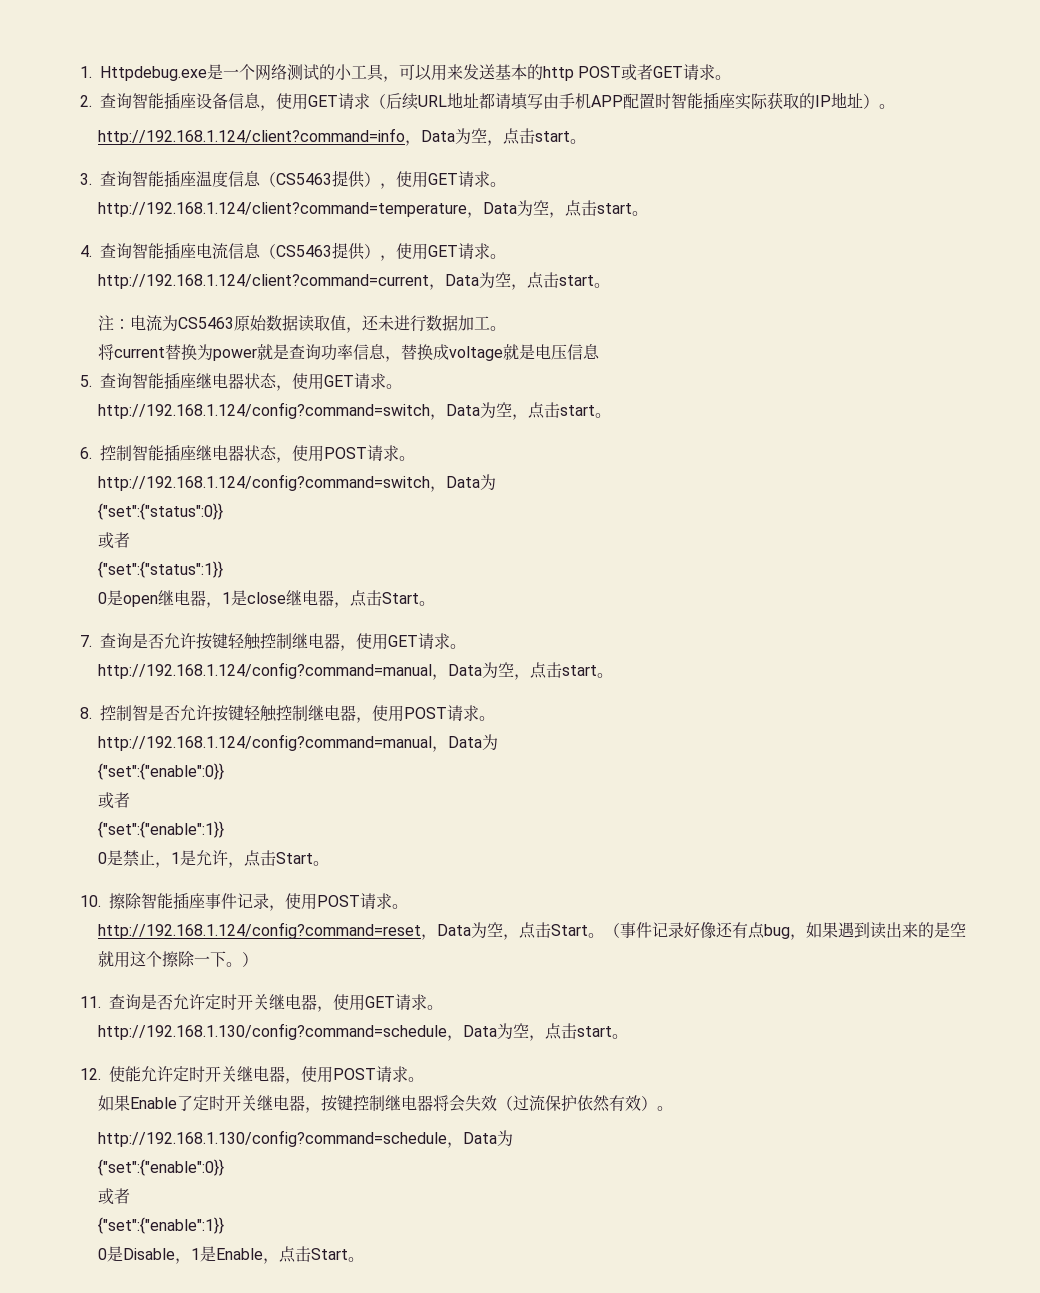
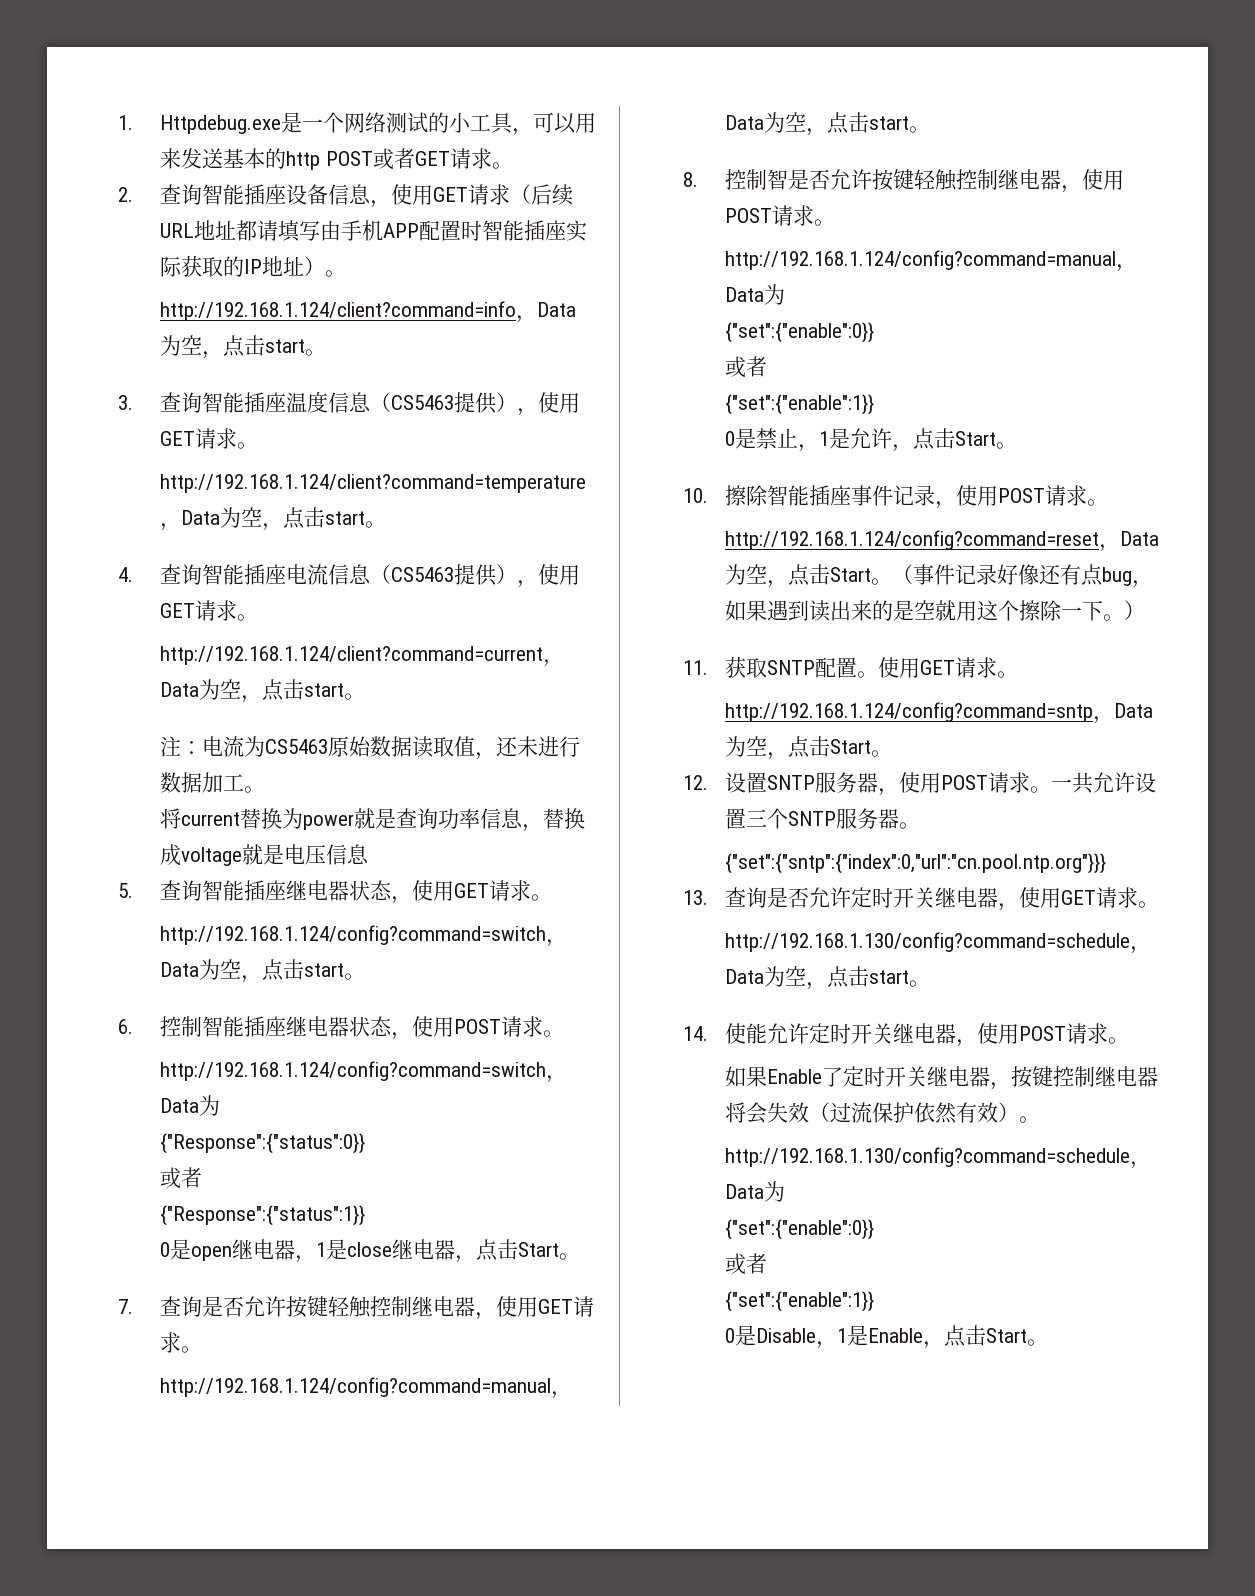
[98,503,224,520] [98,532,131,549] [98,561,224,578] {"set":{"status":0}} // 或者 // {"set":{"status":1}} -> [159,1133,365,1154] [159,1167,202,1189] [159,1205,365,1226] {"Response":{"status":0}} // 或者 // {"Response":{"status":1}}
(102, 1002) none -> [724,656,1018,678] [724,702,1153,724] [724,736,892,760] [683,772,1156,796] [724,808,920,829] [724,853,1106,874] [683,890,709,905] 获取SNTP配置。使用GET请求。 // http://192.168.1.124/config?command=sntp，Data为空，点击Start。 // 12.设置SNTP服务器，使用POST请求。一共允许设置三个SNTP服务器。 // {"set":{"sntp":{"index":0,"url":"cn.pool.ntp.org"}}} // 13.
[80,1068,102,1080] 12. -> [683,1026,709,1041] 14.

